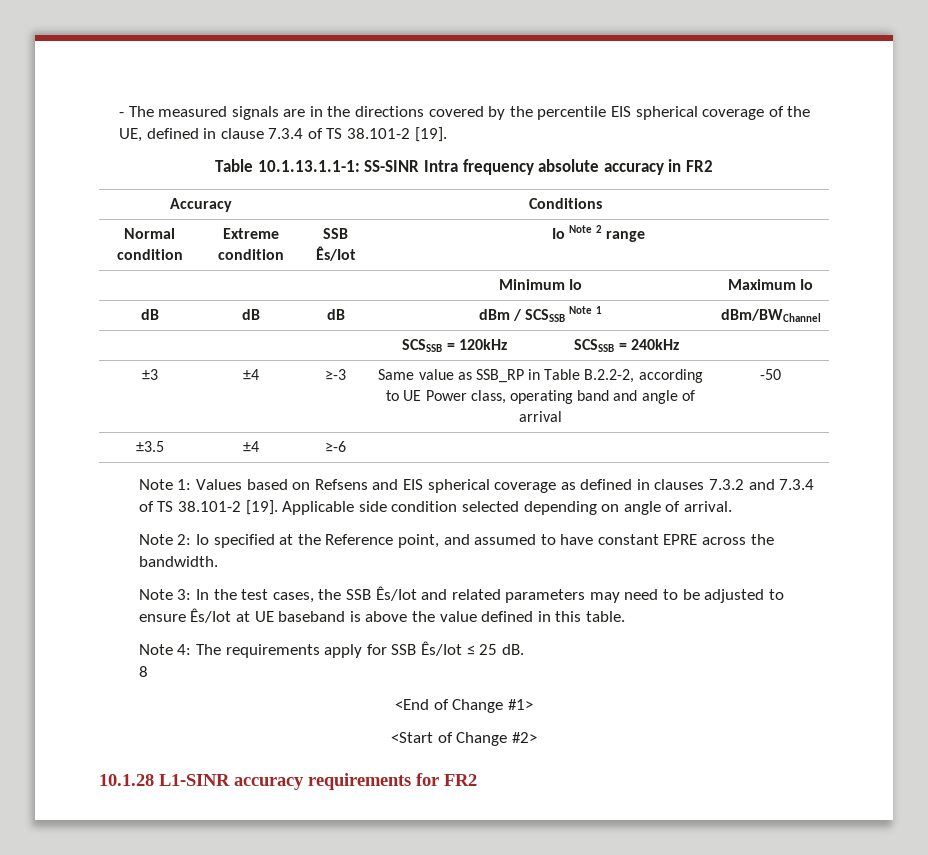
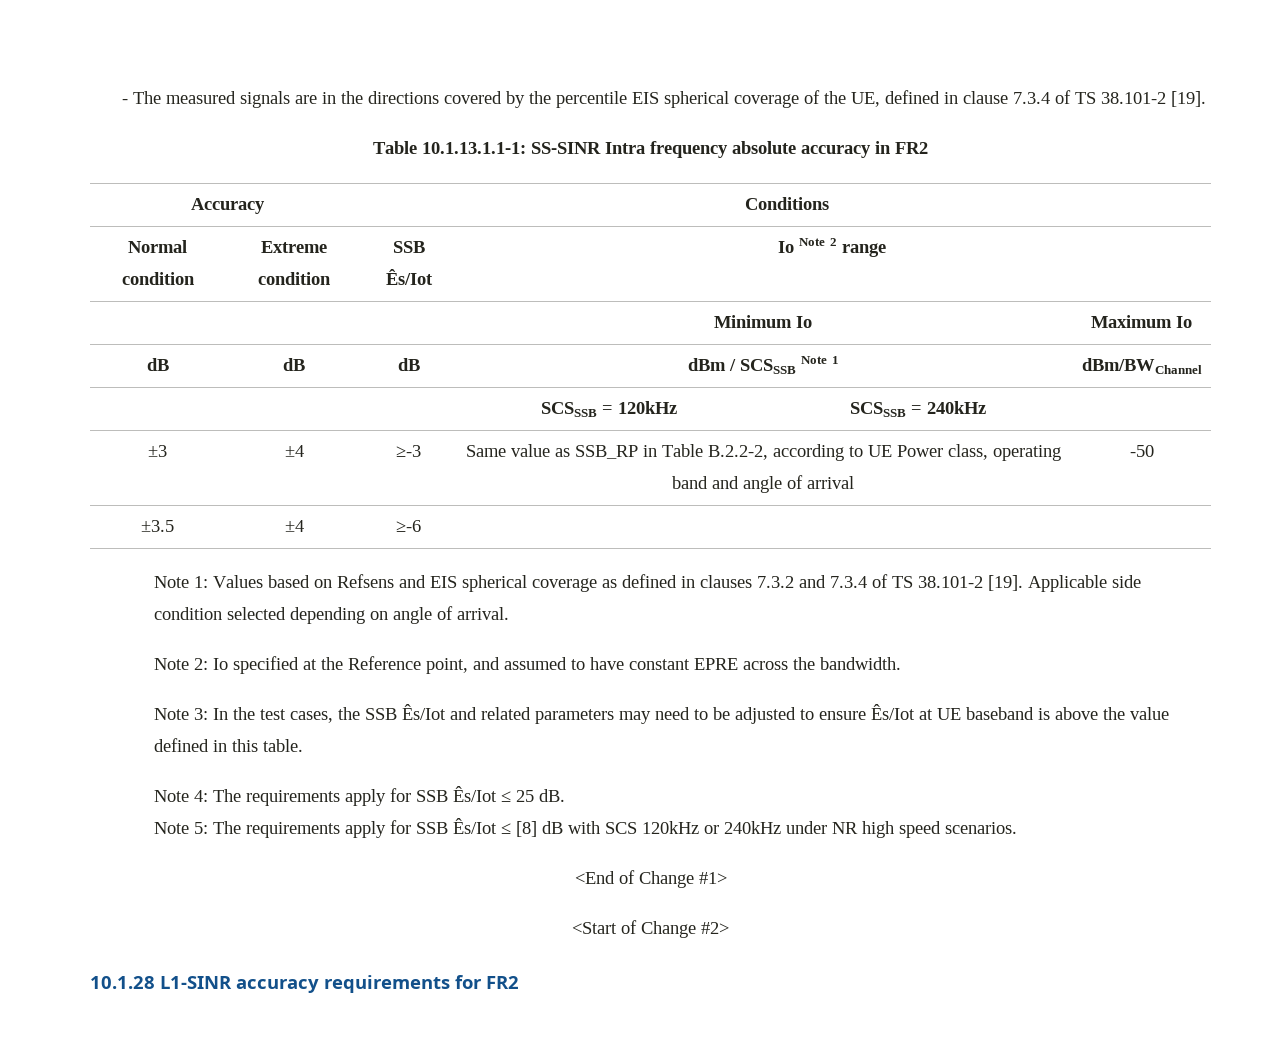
[138,666,148,677] 8 -> [153,818,1017,838] Note 5: The requirements apply for SSB Ês/Iot ≤ [8] dB with SCS 120kHz or 240kHz under NR high speed scenarios.

